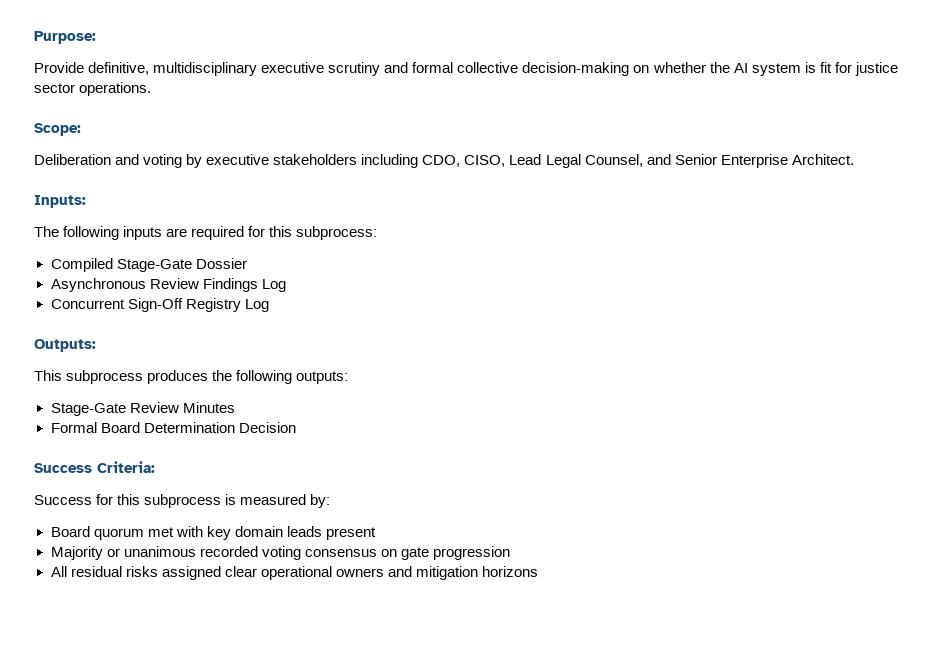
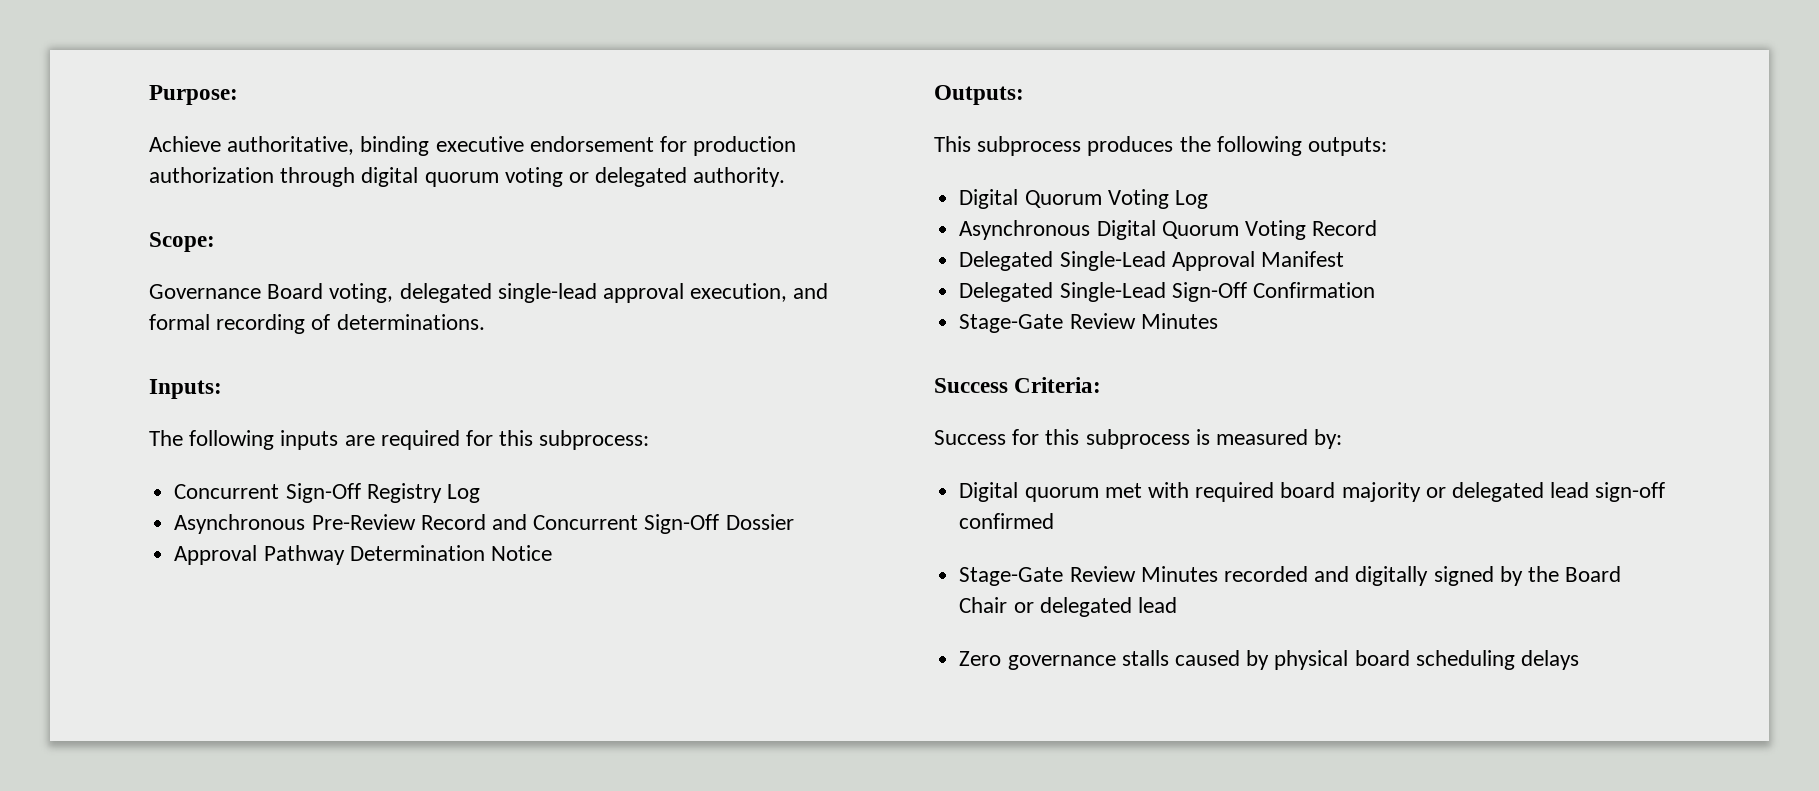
[34,62,898,76] [34,82,152,96] [34,123,81,136] [34,154,854,168] Provide definitive, multidisciplinary executive scrutiny and formal collective decision-making on whether the AI system is fit for justice sector operations. // Scope: // Deliberation and voting by executive stakeholders including CDO, CISO, Lead Legal Counsel, and Senior Enterprise Architect. -> [149,136,797,156] [149,167,786,187] [149,232,215,252] [149,283,829,303] [149,314,485,334] Achieve authoritative, binding executive endorsement for production authorization through digital quorum voting or delegated authority. // Scope: // Governance Board voting, delegated single-lead approval execution, and formal recording of determinations.
[50,258,247,272] [50,278,286,292] [50,298,269,312] Compiled Stage-Gate Dossier // Asynchronous Review Findings Log // Concurrent Sign-Off Registry Log -> [174,483,480,503] [174,514,794,534] [174,545,552,565] Concurrent Sign-Off Registry Log // Asynchronous Pre-Review Record and Concurrent Sign-Off Dossier // Approval Pathway Determination Notice
[50,402,235,416] [50,422,296,433] // Stage-Gate Review Minutes // Formal Board Determination Decision -> [959,189,1208,209] [959,220,1378,240] [959,251,1344,271] [959,282,1375,302] [959,313,1218,333] // Digital Quorum Voting Log // Asynchronous Digital Quorum Voting Record // Delegated Single-Lead Approval Manifest // Delegated Single-Lead Sign-Off Confirmation // Stage-Gate Review Minutes
[50,526,90,537] Board -> [959,482,1019,502] Digital
[206,526,376,540] [50,546,510,560] [50,566,538,580] key domain leads present // Majority or unanimous recorded voting consensus on gate progression // All residual risks assigned clear operational owners and mitigation horizons -> [1195,482,1666,502] [959,513,1055,529] [959,566,1622,586] [959,597,1177,617] [959,650,1579,670] required board majority or delegated lead sign-off confirmed // Stage-Gate Review Minutes recorded and digitally signed by the Board Chair or delegated lead // Zero governance stalls caused by physical board scheduling delays

